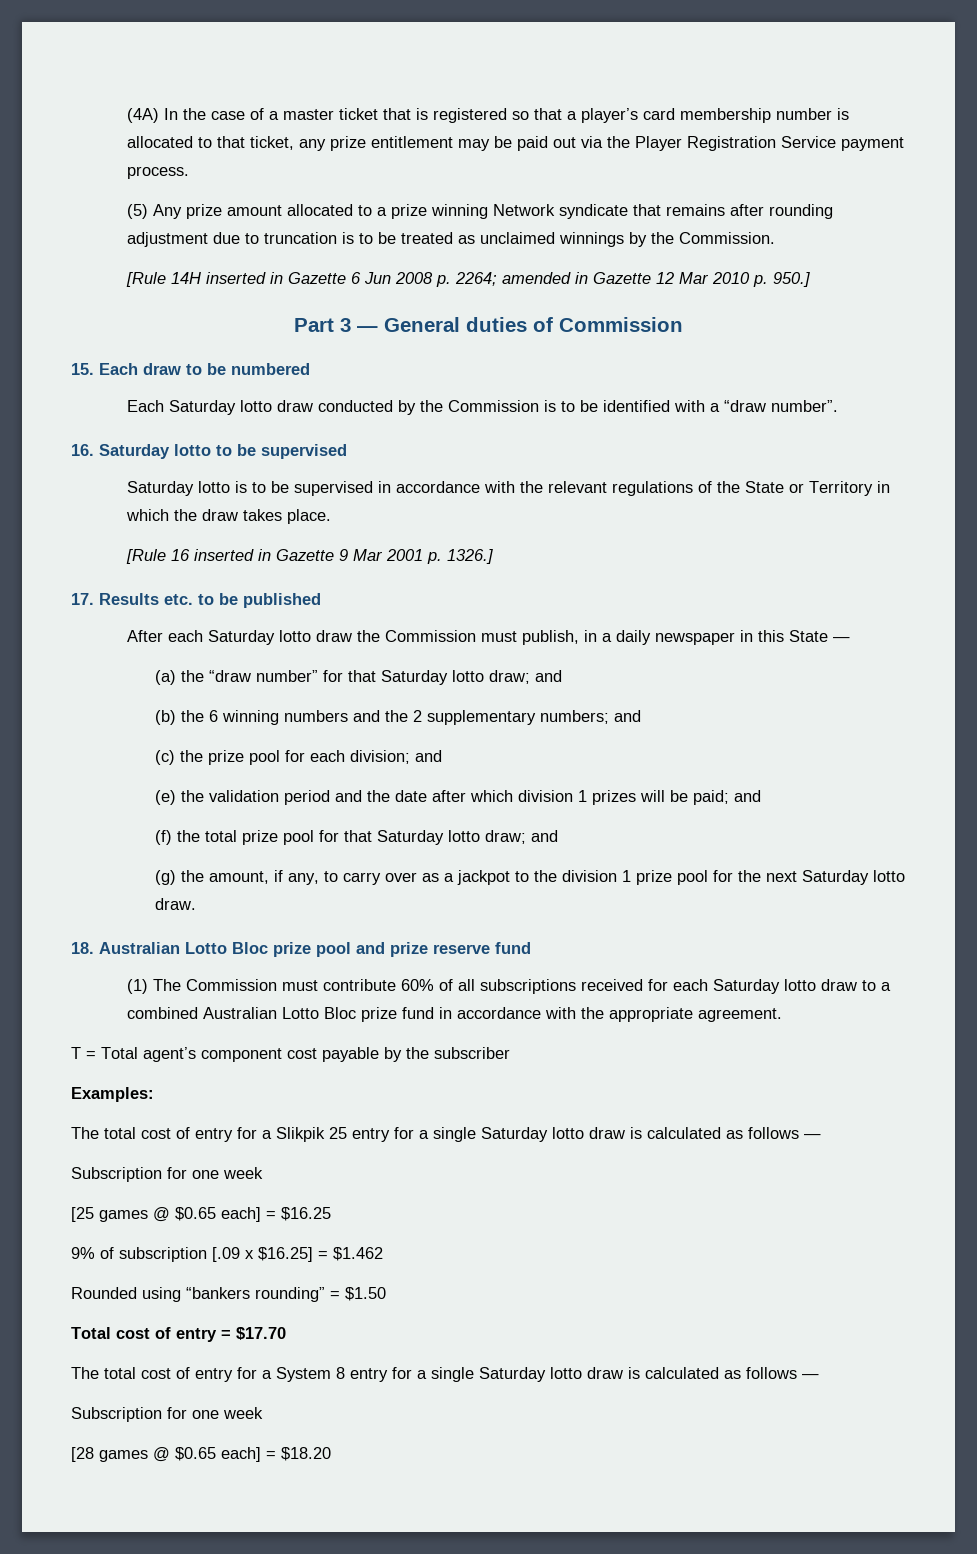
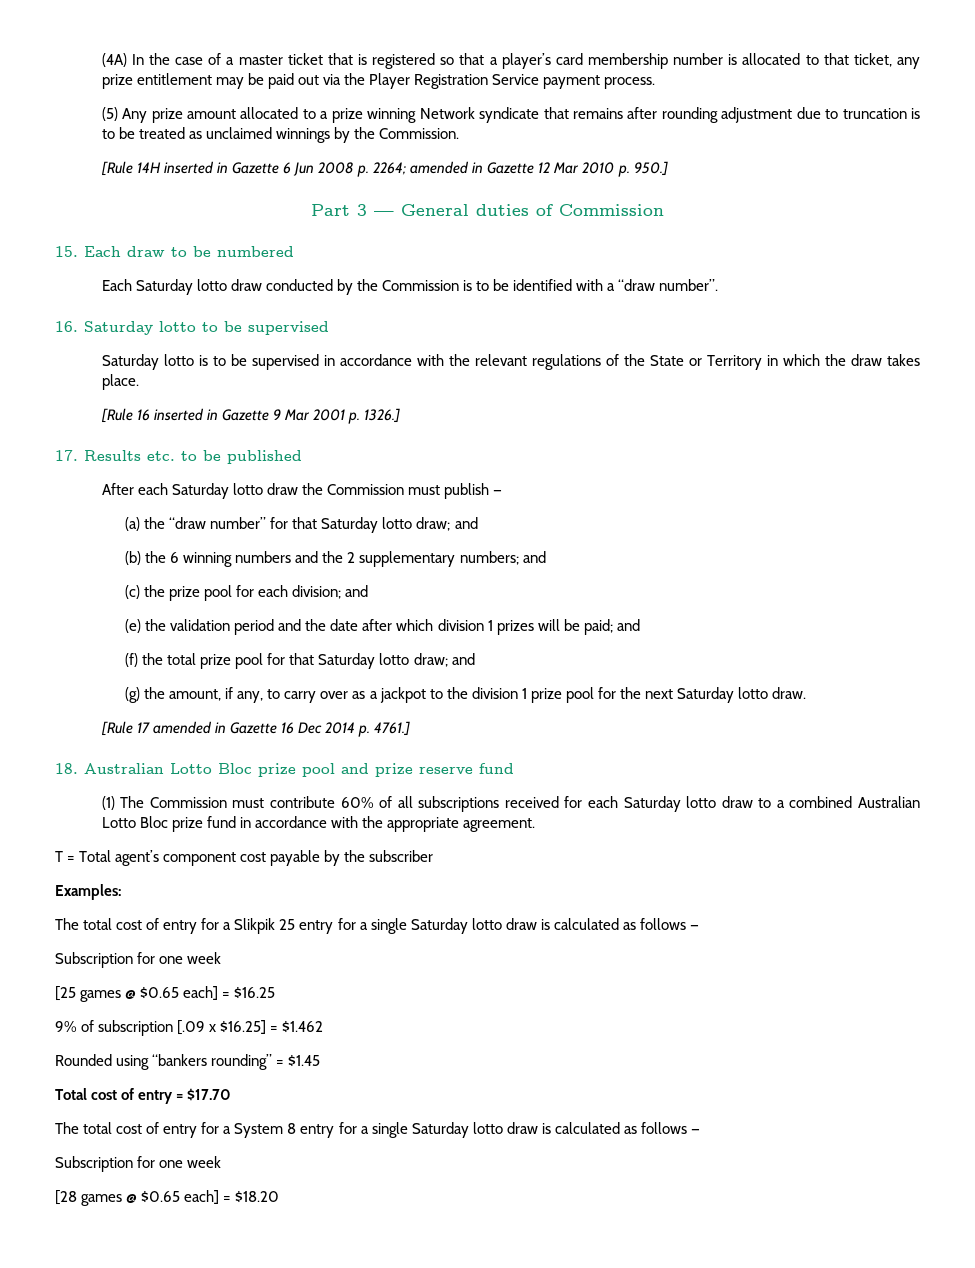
[521,630,828,645] publish, in a daily newspaper in this State -> [444,483,490,499] publish
(196, 904) none -> [100,721,411,737] // [Rule 17 amended in Gazette 16 Dec 2014 p. 4761.]
[345,1287,386,1301] $1.50 -> [288,1054,321,1067] $1.45

